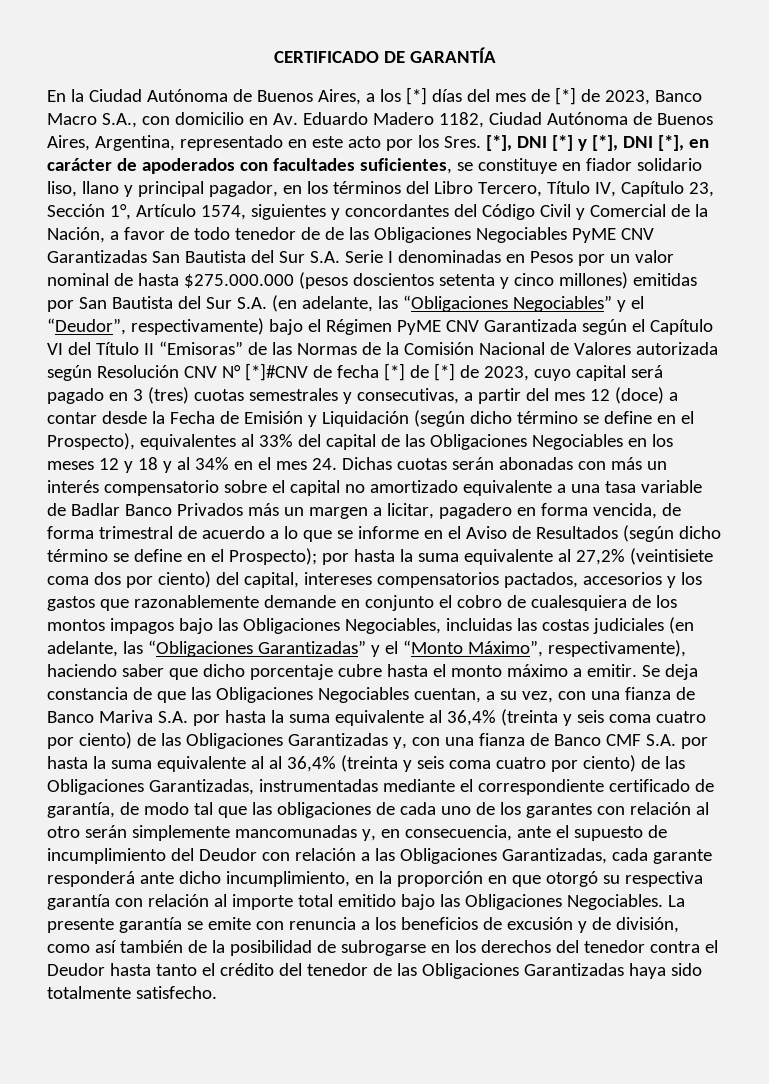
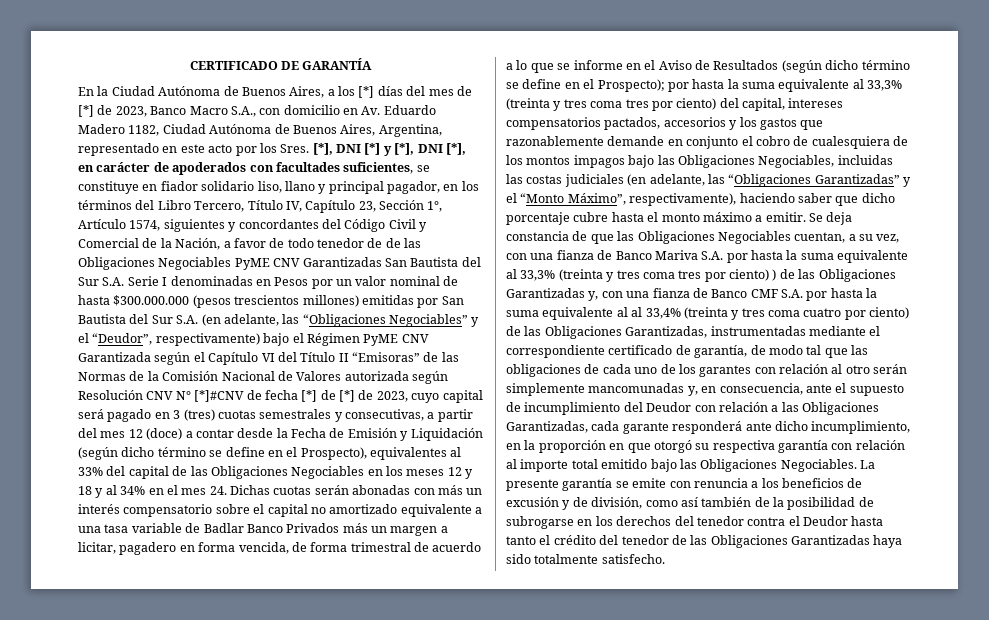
[183,272,554,289] $275.000.000 (pesos doscientos setenta y cinco -> [113,295,300,308] $300.000.000 (pesos trescientos
[575,548,713,565] [47,572,121,585] 27,2% (veintisiete coma dos -> [867,80,903,91] [506,98,649,111] 33,3% (treinta y tres coma tres
[446,709,706,726] [47,732,132,749] 36,4% (treinta y seis coma cuatro por ciento) -> [520,269,777,282] 33,3% (treinta y tres coma tres por ciento) )
[286,755,444,772] 36,4% (treinta y seis -> [645,307,765,320] 33,4% (treinta y tres

